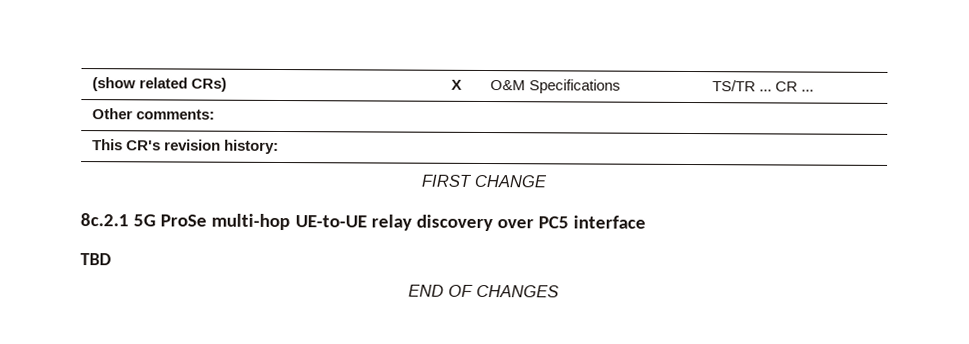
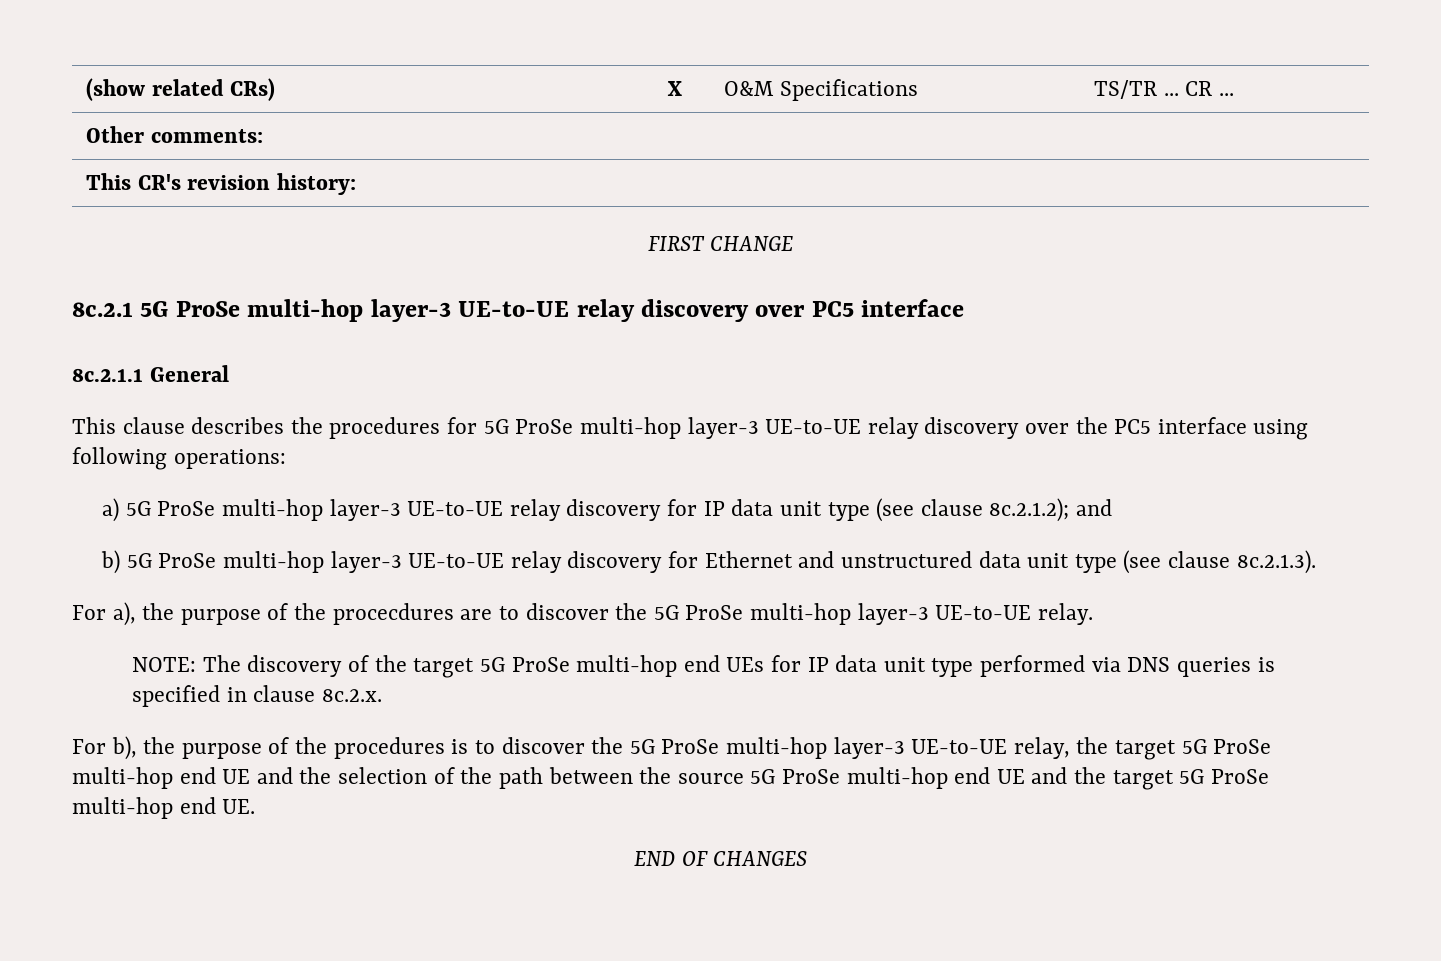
(291, 222) none -> [370,299,451,322] layer-3
[80,253,111,266] TBD -> [72,365,229,382] [72,417,1309,440] [72,447,286,470] [102,498,1112,522] [101,550,1316,574] [72,602,1093,626] [132,655,1275,678] [132,685,383,707] [72,736,1272,760] [72,767,1269,790] [72,797,256,819] 8c.2.1.1 General // This clause describes the procedures for 5G ProSe multi-hop layer-3 UE-to-UE relay discovery over the PC5 interface using following operations: // a) 5G ProSe multi-hop layer-3 UE-to-UE relay discovery for IP data unit type (see clause 8c.2.1.2); and // b) 5G ProSe multi-hop layer-3 UE-to-UE relay discovery for Ethernet and unstructured data unit type (see clause 8c.2.1.3). // For a), the purpose of the procecdures are to discover the 5G ProSe multi-hop layer-3 UE-to-UE relay. // NOTE: The discovery of the target 5G ProSe multi-hop end UEs for IP data unit type performed via DNS queries is specified in clause 8c.2.x. // For b), the purpose of the procedures is to discover the 5G ProSe multi-hop layer-3 UE-to-UE relay, the target 5G ProSe multi-hop end UE and the selection of the path between the source 5G ProSe multi-hop end UE and the target 5G ProSe multi-hop end UE.

